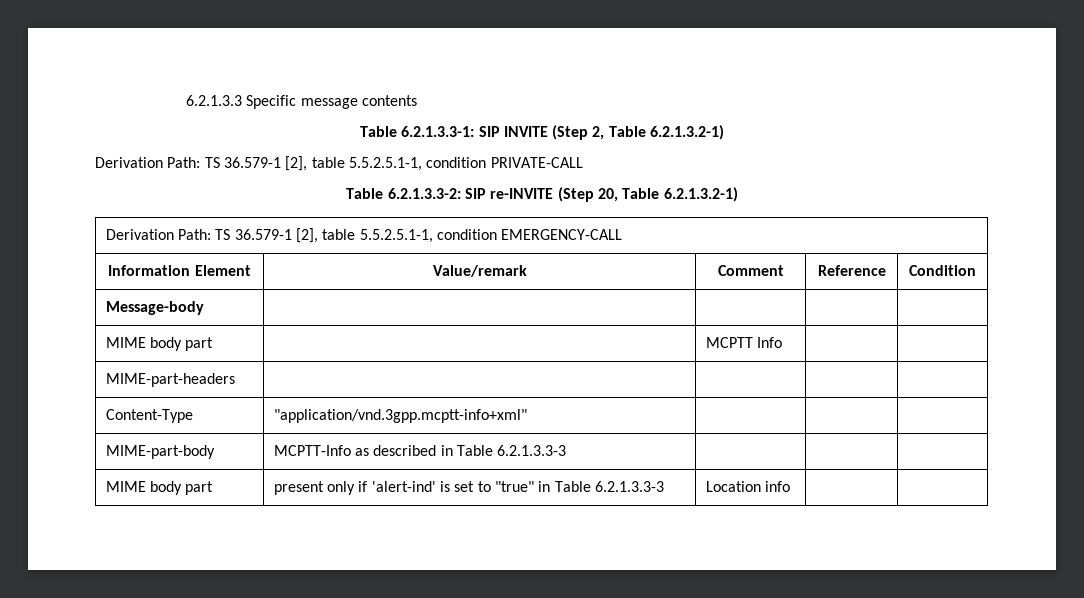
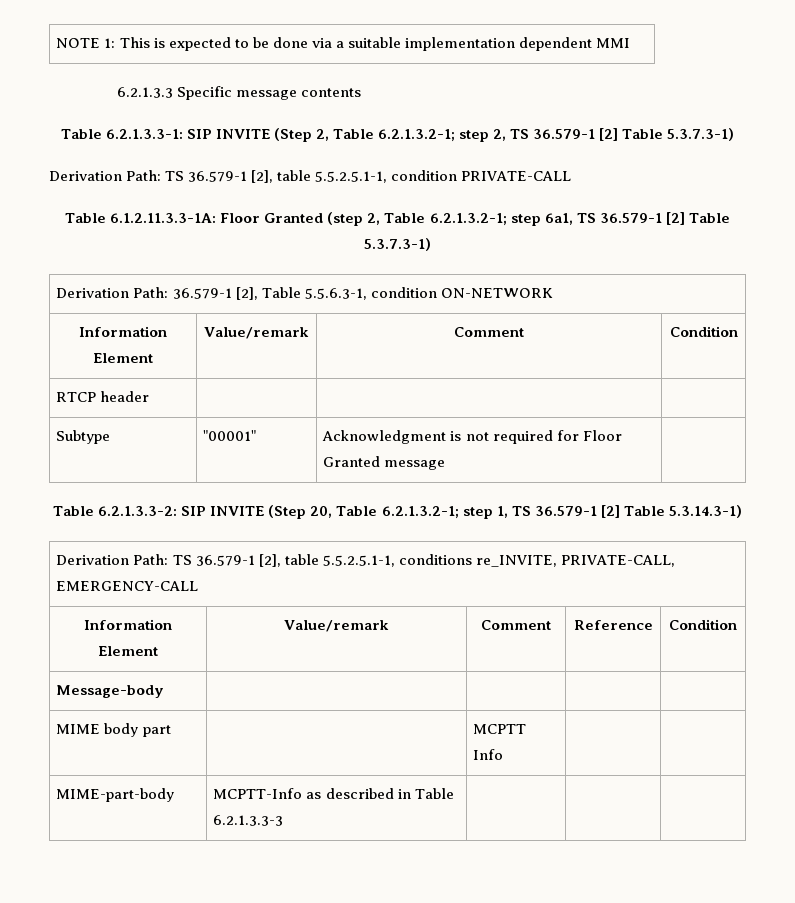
(186, 100) none -> [56,37,631,51] NOTE 1: This is expected to be done via a suitable implementation dependent MMI //
[650,125,725,140] 6.2.1.3.2-1) -> [377,128,735,142] 6.2.1.3.2-1; step 2, TS 36.579-1 [2] Table 5.3.7.3-1)
(583, 162) none -> [65,212,730,226] [364,238,431,251] [56,287,553,300] [79,326,167,337] [93,353,153,363] [204,327,309,339] [454,327,524,337] [669,326,738,337] [56,391,150,402] [56,430,111,444] [203,430,257,441] [322,430,622,444] [323,456,446,470] // Table 6.1.2.11.3.3-1A: Floor Granted (step 2, Table 6.2.1.3.2-1; step 6a1, TS 36.579-1 [2] Table 5.3.7.3-1) // Derivation Path: 36.579-1 [2], Table 5.5.6.3-1, condition ON-NETWORK // Information Element | Value/remark | Comment | Condition // RTCP header | | | // Subtype | "00001" | Acknowledgment is not required for Floor Granted message |
[490,188,554,199] re-INVITE -> [210,506,265,516] INVITE
[663,187,738,202] [105,228,497,243] 6.2.1.3.2-1) // Derivation Path: TS 36.579-1 [2], table 5.5.2.5.1-1, condition -> [381,505,742,519] [56,554,675,567] 6.2.1.3.2-1; step 1, TS 36.579-1 [2] Table 5.3.14.3-1) // Derivation Path: TS 36.579-1 [2], table 5.5.2.5.1-1, conditions re_INVITE, PRIVATE-CALL,
[105,373,235,387] [105,409,193,423] [273,409,527,423] // MIME-part-headers | | | | // Content-Type | "application/vnd.3gpp.mcptt-info+xml" | | | -> (504, 754) none
[105,481,214,495] [273,481,664,495] [705,481,791,492] // MIME body part | present only if 'alert-ind' is set to "true" in Table 6.2.1.3.3-3 | Location info | | -> (284, 820) none

